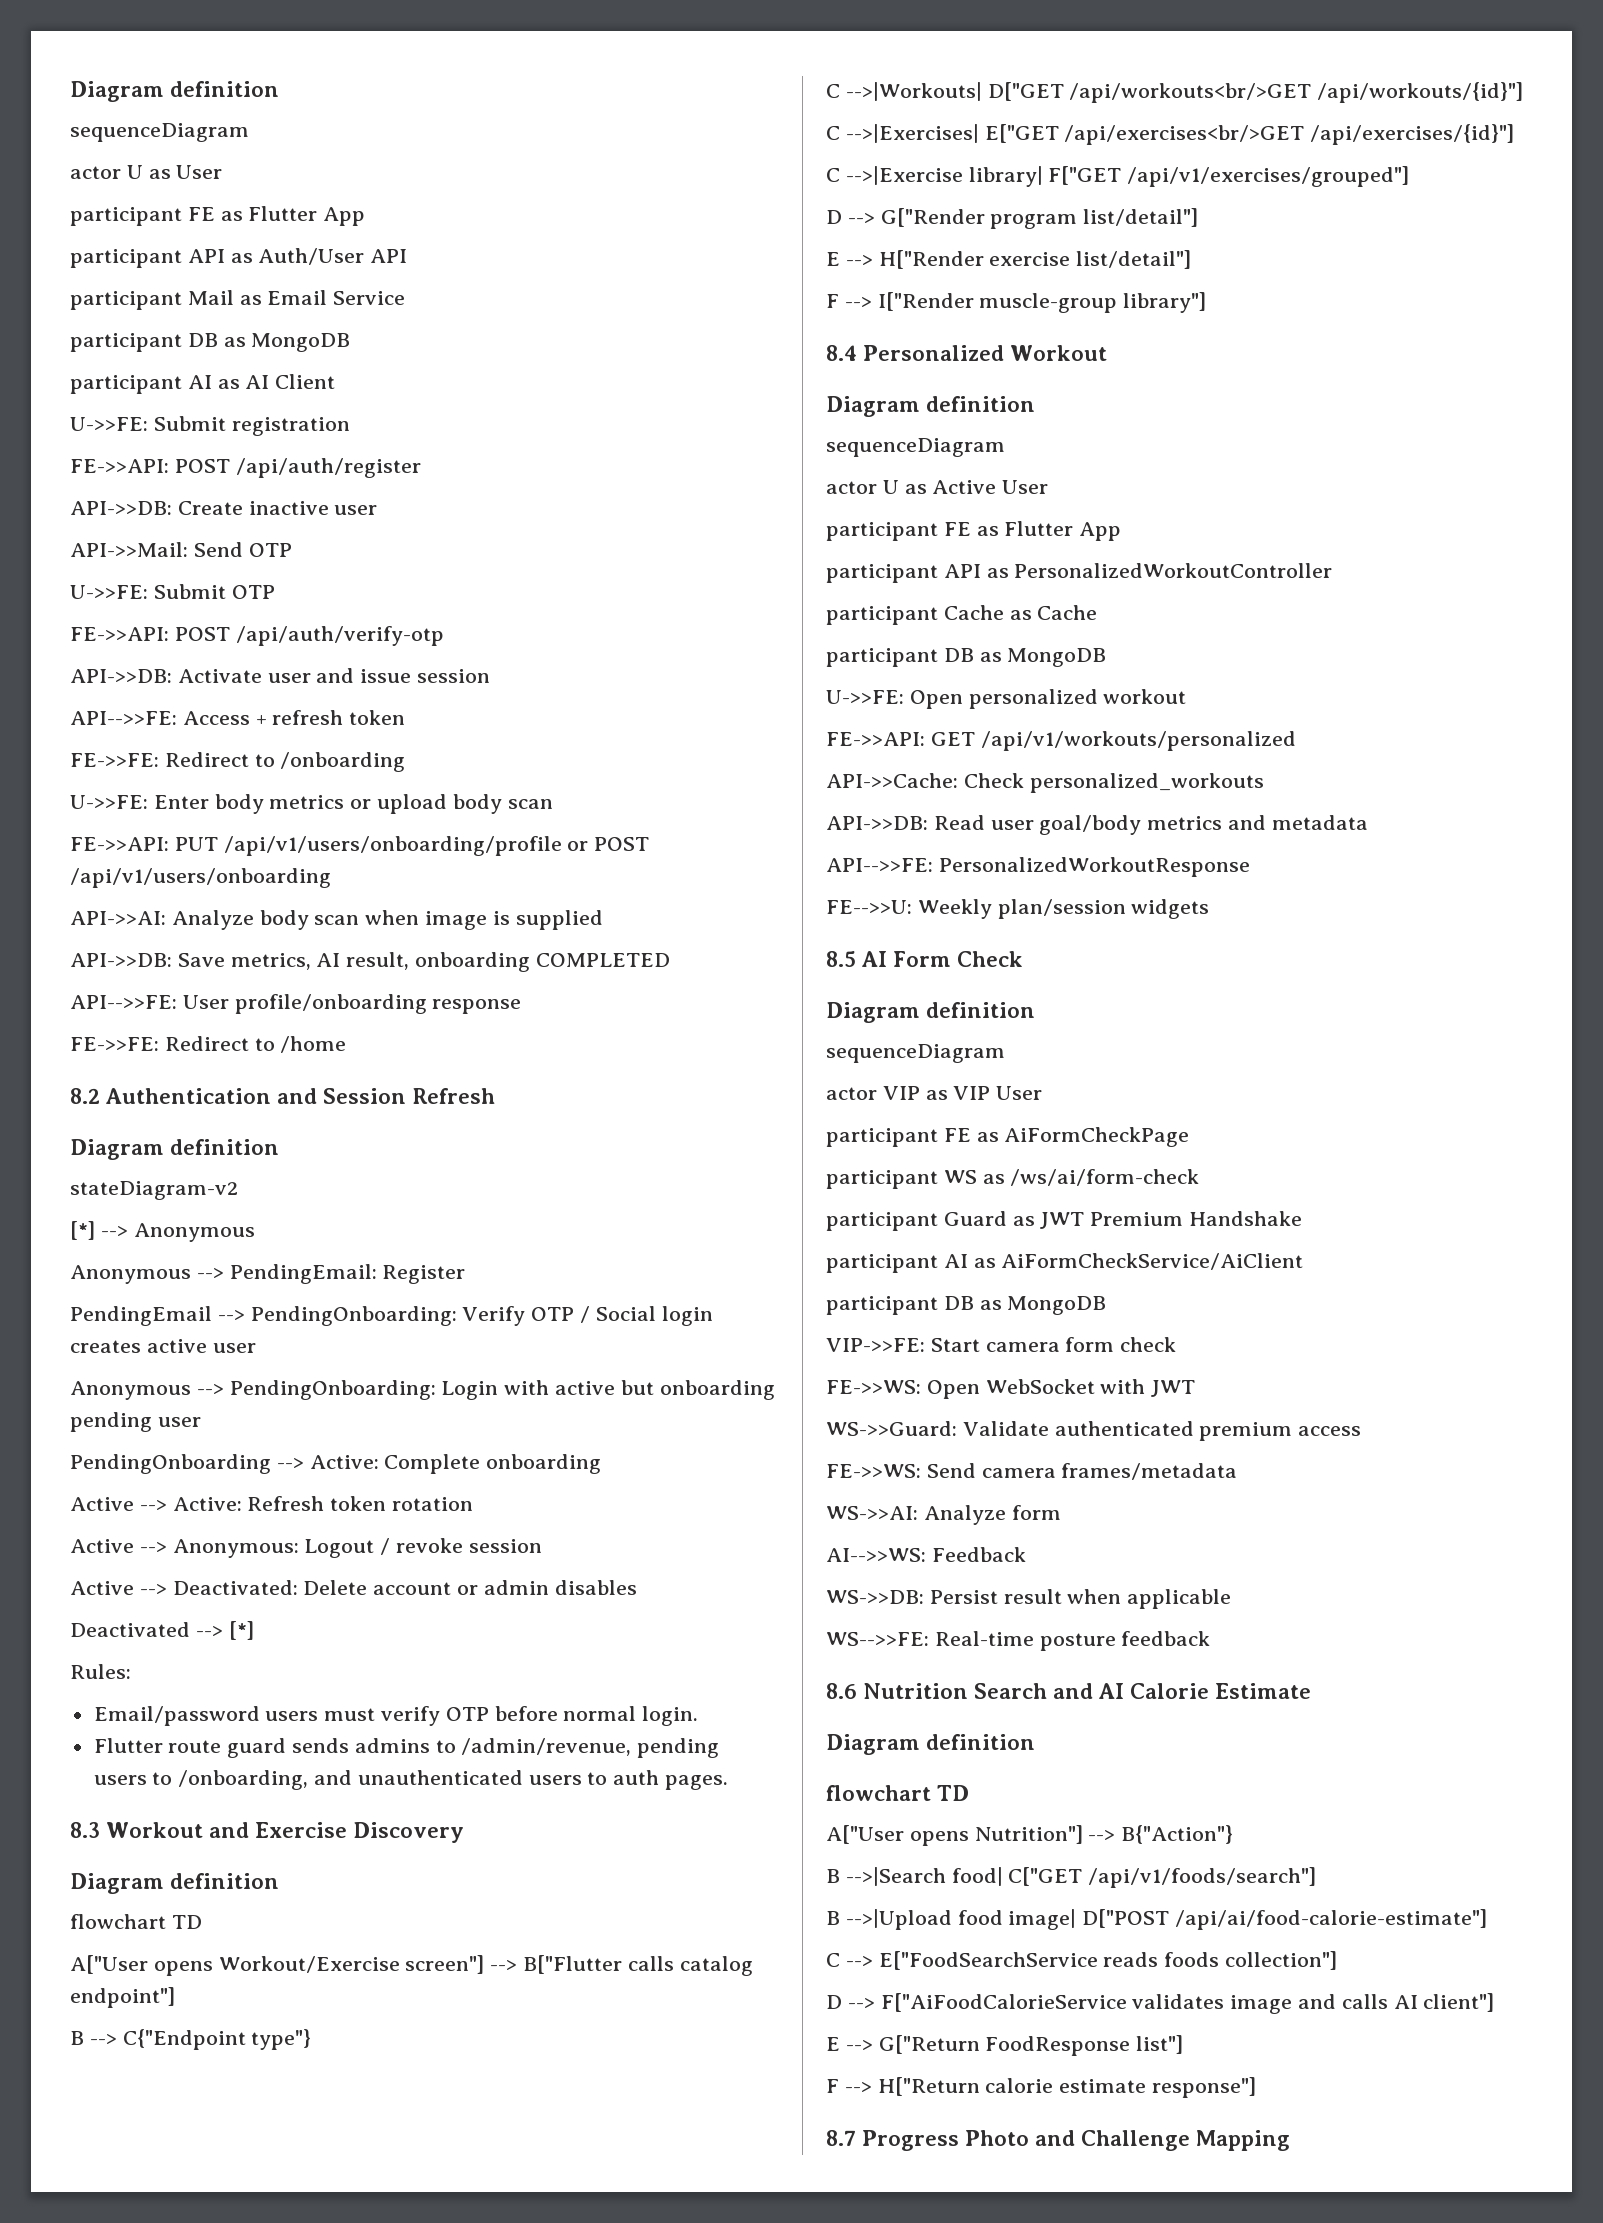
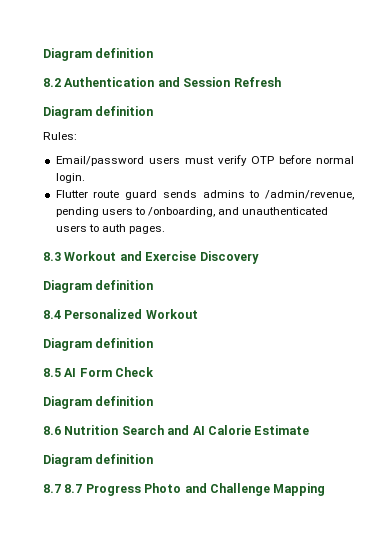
[70,81,280,102] [70,123,249,142] [70,165,223,179] [70,206,366,226] [70,248,408,268] [70,290,406,310] [70,333,351,352] [70,374,336,394] [70,416,350,436] [70,458,421,478] [70,501,378,515] [70,542,292,557] [70,584,275,599] [70,626,444,646] [70,668,491,683] [70,710,406,725] [70,752,406,772] [70,794,553,814] [70,836,650,856] [70,868,331,888] [70,910,603,930] [70,952,670,972] [70,994,522,1014] [70,1036,347,1053] Diagram definition // sequenceDiagram // actor U as User // participant FE as Flutter App // participant API as Auth/User API // participant Mail as Email Service // participant DB as MongoDB // participant AI as AI Client // U->>FE: Submit registration // FE->>API: POST /api/auth/register // API->>DB: Create inactive user // API->>Mail: Send OTP // U->>FE: Submit OTP // FE->>API: POST /api/auth/verify-otp // API->>DB: Activate user and issue session // API-->>FE: Access + refresh token // FE->>FE: Redirect to /onboarding // U->>FE: Enter body metrics or upload body scan // FE->>API: PUT /api/v1/users/onboarding/profile or POST /api/v1/users/onboarding // API->>AI: Analyze body scan when image is supplied // API->>DB: Save metrics, AI result, onboarding COMPLETED // API-->>FE: User profile/onboarding response // FE->>FE: Redirect to /home -> [43,48,154,61] Diagram definition
[70,1181,238,1200] [70,1221,255,1242] [70,1264,466,1284] [70,1306,713,1326] [70,1339,256,1353] [70,1380,775,1400] [70,1412,201,1432] [70,1454,602,1474] [70,1496,474,1511] [70,1538,542,1558] [70,1580,637,1595] [70,1621,254,1640] // stateDiagram-v2 // [*] --> Anonymous // Anonymous --> PendingEmail: Register // PendingEmail --> PendingOnboarding: Verify OTP / Social login creates active user // Anonymous --> PendingOnboarding: Login with active but onboarding pending user // PendingOnboarding --> Active: Complete onboarding // Active --> Active: Refresh token rotation // Active --> Anonymous: Logout / revoke session // Active --> Deactivated: Delete account or admin disables // Deactivated --> [*] -> (154, 111) none
[70,1914,202,1929] [70,1955,753,1976] [70,1987,175,2008] [70,2029,312,2050] [826,82,1524,103] [826,124,1515,145] [826,166,1410,187] [826,208,1199,229] [826,250,1192,269] [826,292,1207,313] // flowchart TD // A["User opens Workout/Exercise screen"] --> B["Flutter calls catalog endpoint"] // B --> C{"Endpoint type"} // C -->|Workouts| D["GET /api/workouts<br/>GET /api/workouts/{id}"] // C -->|Exercises| E["GET /api/exercises<br/>GET /api/exercises/{id}"] // C -->|Exercise library| F["GET /api/v1/exercises/grouped"] // D --> G["Render program list/detail"] // E --> H["Render exercise list/detail"] // F --> I["Render muscle-group library"] -> (154, 285) none
[826,438,1005,457] [826,480,1049,494] [826,521,1122,541] [826,563,1333,583] [826,605,1098,625] [826,648,1107,667] [826,689,1187,709] [826,731,1296,751] [826,773,1264,793] [826,815,1368,835] [826,857,1250,877] [826,899,1210,919] // sequenceDiagram // actor U as Active User // participant FE as Flutter App // participant API as PersonalizedWorkoutController // participant Cache as Cache // participant DB as MongoDB // U->>FE: Open personalized workout // FE->>API: GET /api/v1/workouts/personalized // API->>Cache: Check personalized_workouts // API->>DB: Read user goal/body metrics and metadata // API-->>FE: PersonalizedWorkoutResponse // FE-->>U: Weekly plan/session widgets -> (154, 343) none
[826,1044,1005,1063] [826,1086,1043,1100] [826,1127,1190,1147] [826,1169,1200,1189] [826,1211,1303,1231] [826,1253,1304,1273] [826,1296,1107,1315] [826,1337,1177,1352] [826,1379,1196,1399] [826,1421,1362,1441] [826,1463,1238,1480] [826,1505,1061,1525] [826,1547,1026,1562] [826,1589,1232,1609] [826,1631,1211,1651] // sequenceDiagram // actor VIP as VIP User // participant FE as AiFormCheckPage // participant WS as /ws/ai/form-check // participant Guard as JWT Premium Handshake // participant AI as AiFormCheckService/AiClient // participant DB as MongoDB // VIP->>FE: Start camera form check // FE->>WS: Open WebSocket with JWT // WS->>Guard: Validate authenticated premium access // FE->>WS: Send camera frames/metadata // WS->>AI: Analyze form // AI-->>WS: Feedback // WS->>DB: Persist result when applicable // WS-->>FE: Real-time posture feedback -> (154, 401) none
[826,1785,970,1801] [826,1825,1234,1846] [826,1867,1317,1888] [826,1909,1488,1930] [826,1951,1338,1970] [826,1993,1495,2014] [826,2035,1184,2056] [826,2077,1257,2098] flowchart TD // A["User opens Nutrition"] --> B{"Action"} // B -->|Search food| C["GET /api/v1/foods/search"] // B -->|Upload food image| D["POST /api/ai/food-calorie-estimate"] // C --> E["FoodSearchService reads foods collection"] // D --> F["AiFoodCalorieService validates image and calls AI client"] // E --> G["Return FoodResponse list"] // F --> H["Return calorie estimate response"] // -> [43,484,61,493] 8.7

